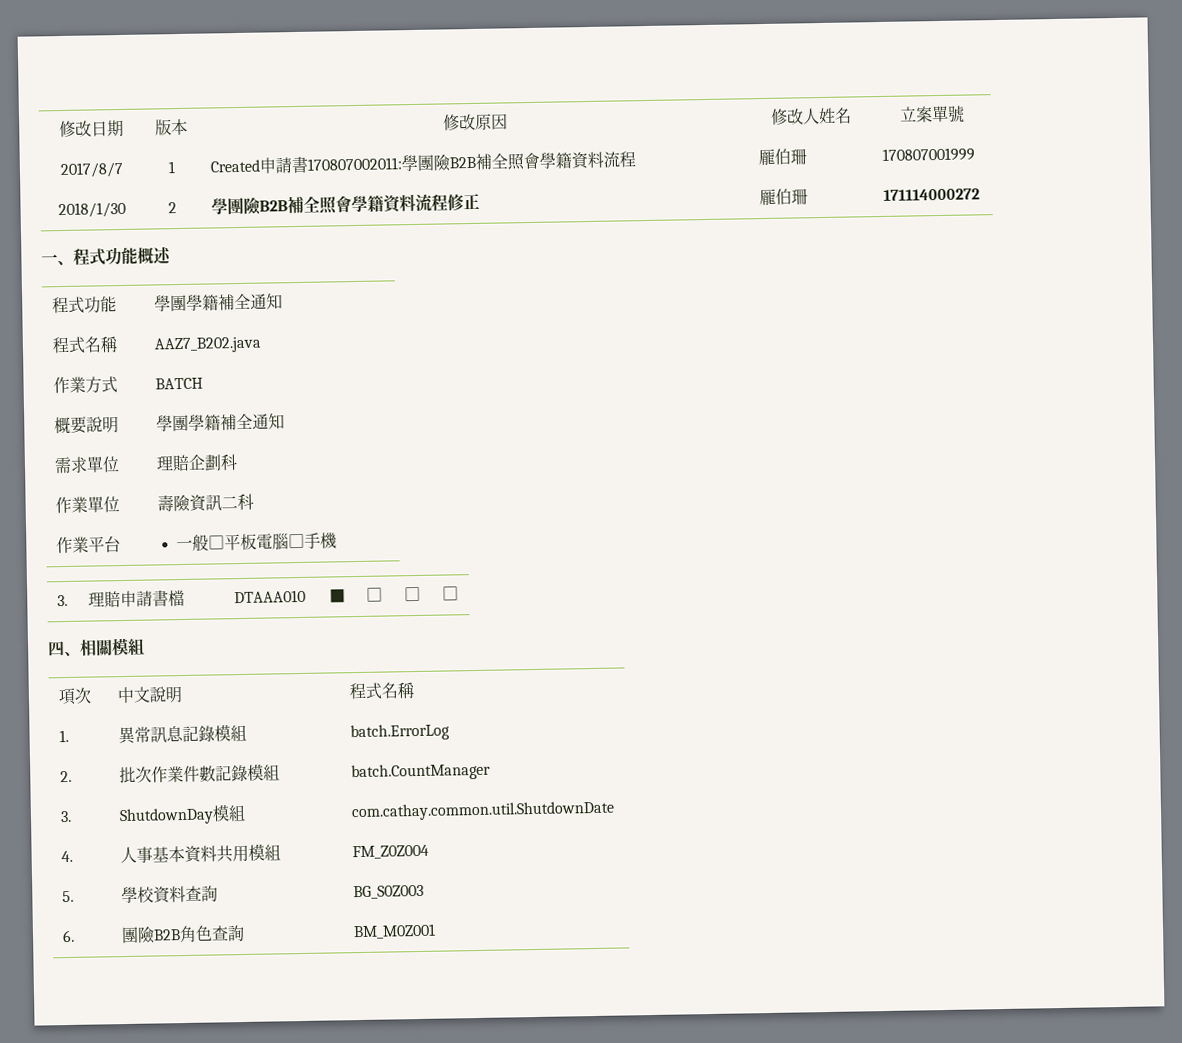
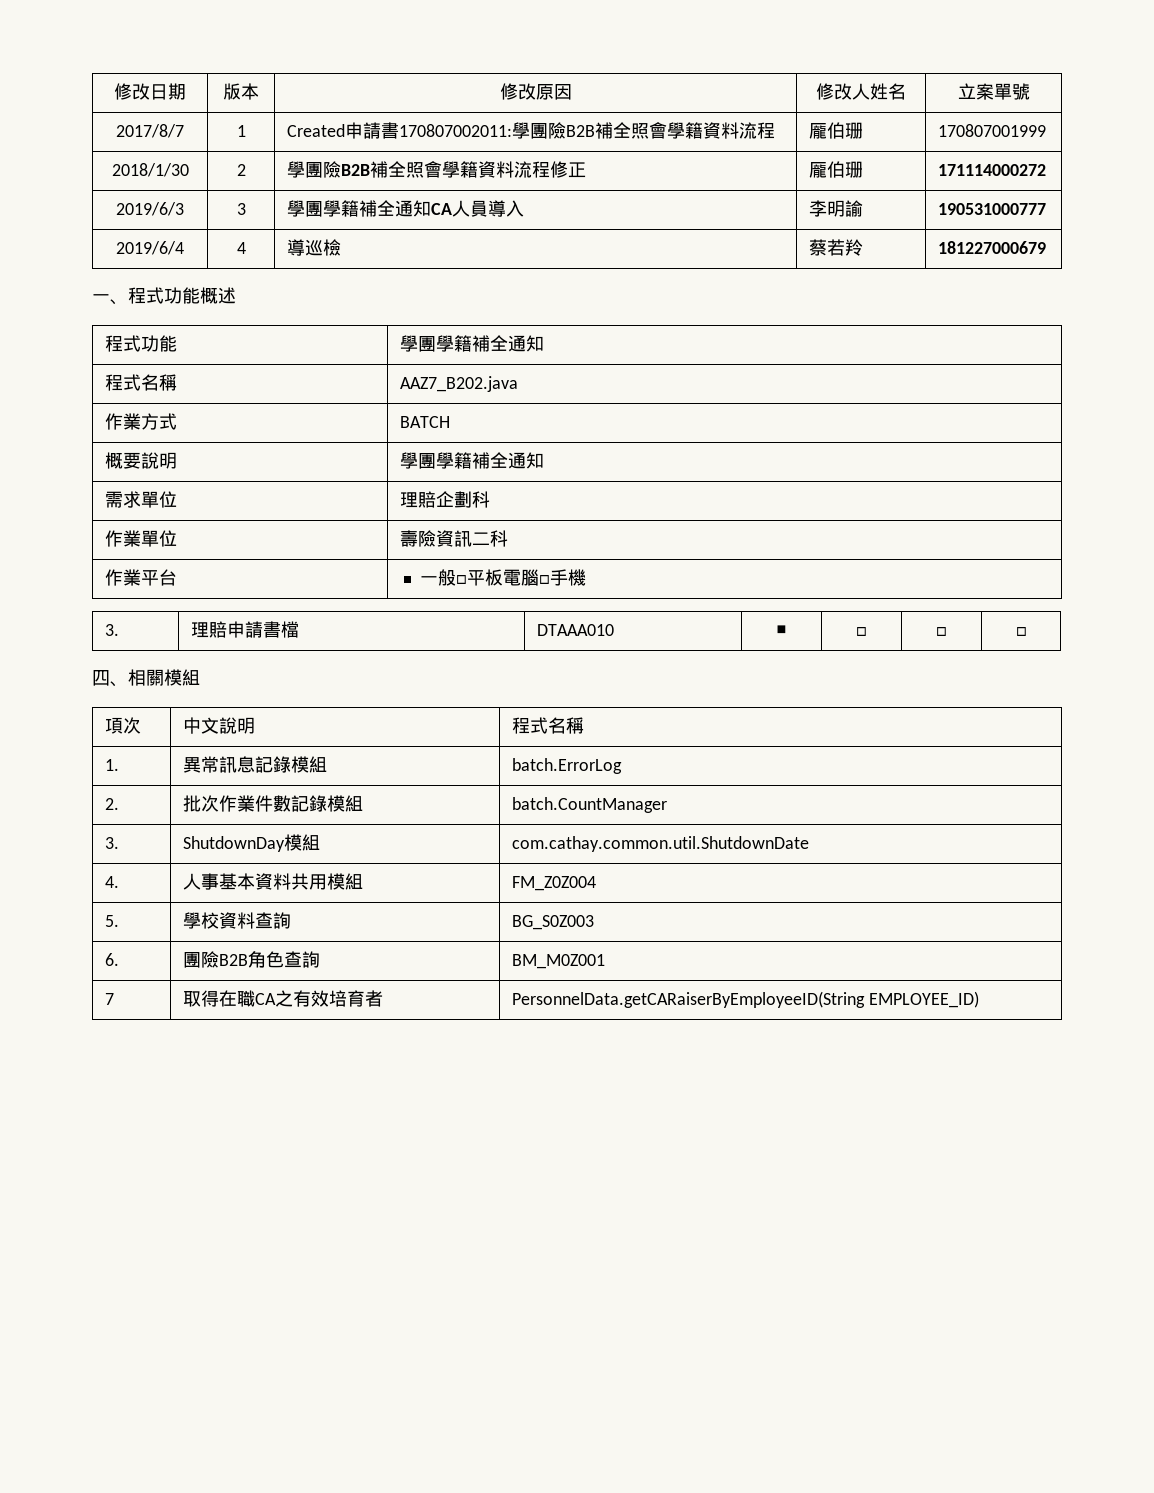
(981, 194) none -> [116,202,184,216] [236,203,246,215] [287,200,525,217] [809,200,864,217] [938,203,1047,215] [116,241,184,255] [236,242,246,254] [287,239,342,256] [809,239,864,256] [938,241,1047,254] // 2019/6/3 | 3 | 學團學籍補全通知CA人員導入 | 李明諭 | 190531000777 // 2019/6/4 | 4 | 導巡檢 | 蔡若羚 | 181227000679
(437, 931) none -> [105,993,115,1005] [183,990,384,1007] [512,991,980,1008] // 7 | 取得在職CA之有效培育者 | PersonnelData.getCARaiserByEmployeeID(String EMPLOYEE_ID)

